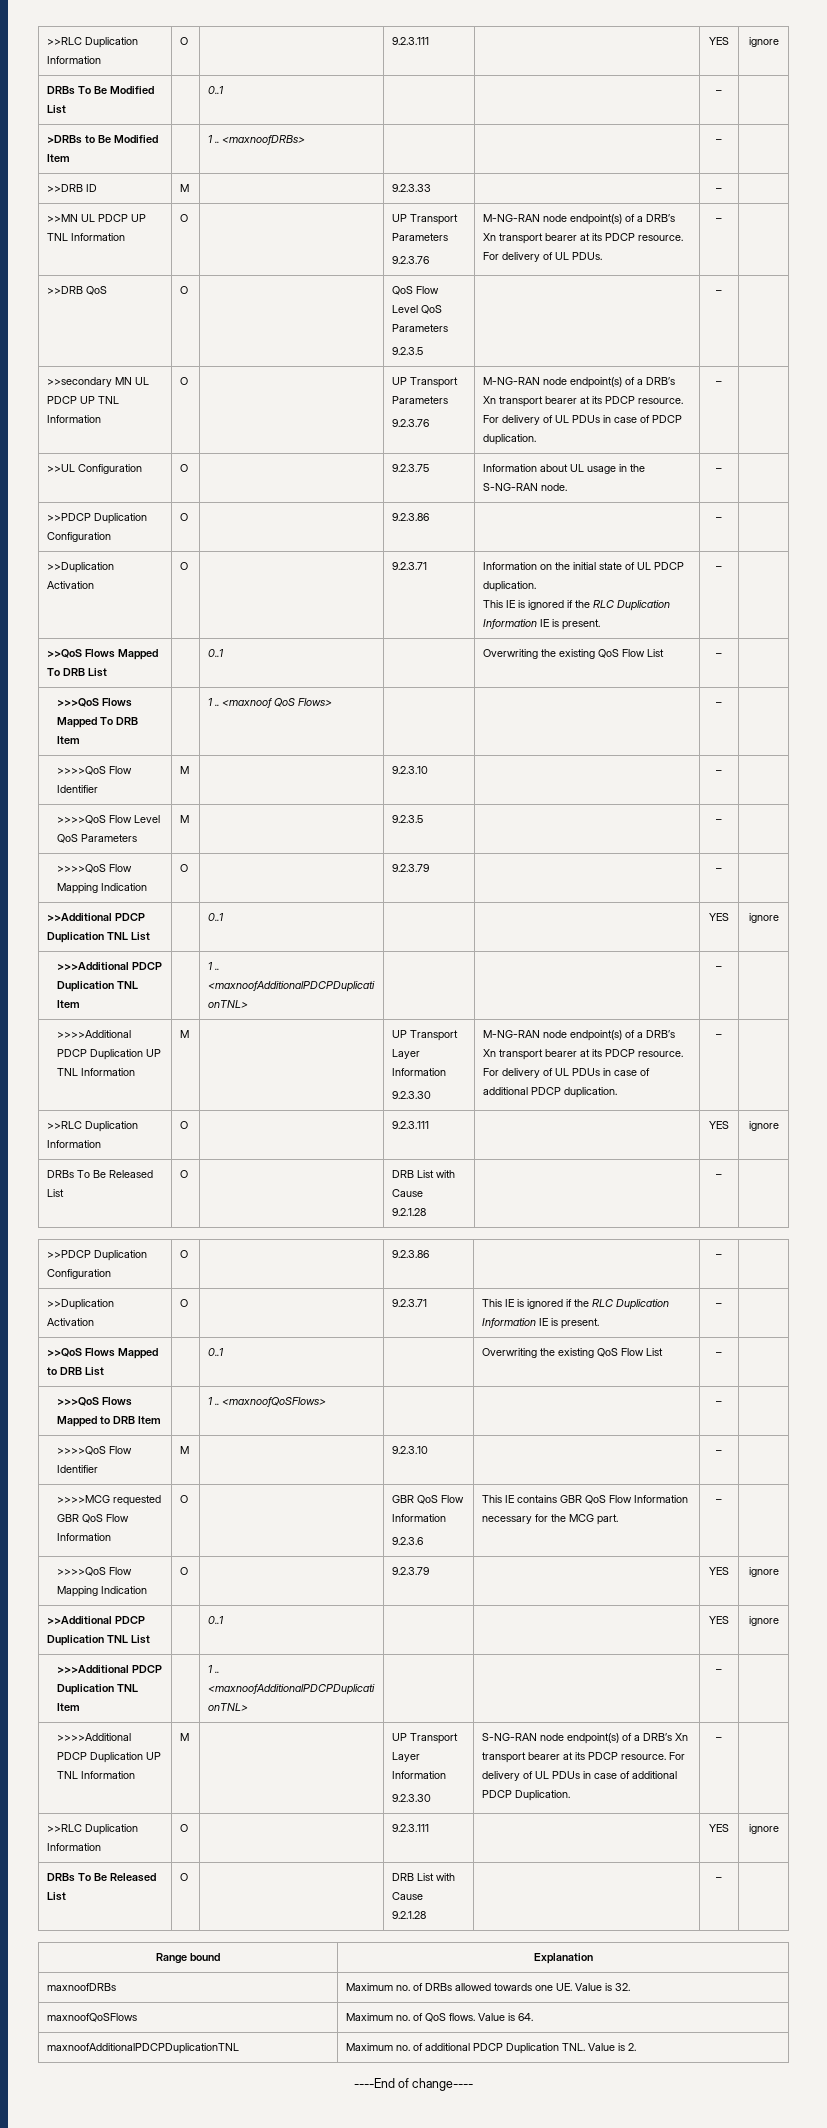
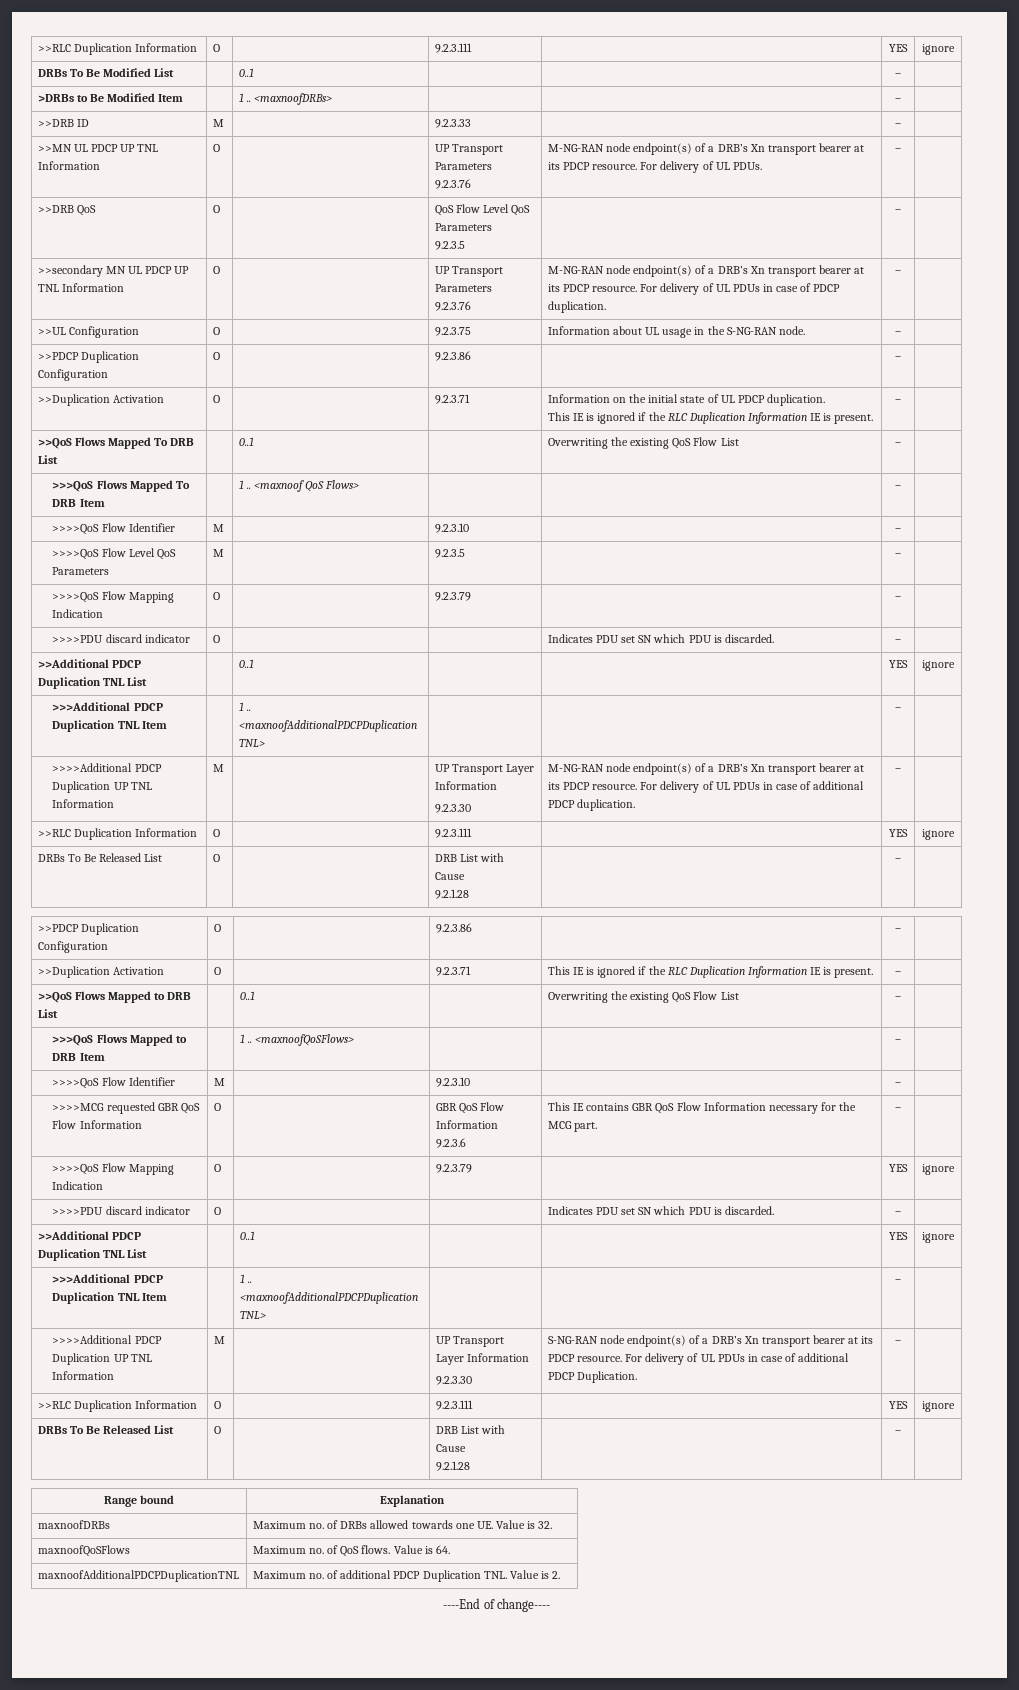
(722, 870) none -> [52,634,190,643] [212,635,220,643] [547,634,774,643] [895,639,901,643] // >>>>PDU discard indicator | O | | | Indicates PDU set SN which PDU is discarded. | – |
(779, 1572) none -> [52,1206,190,1215] [213,1207,221,1215] [547,1206,774,1215] [895,1211,901,1215] // >>>>PDU discard indicator | O | | | Indicates PDU set SN which PDU is discarded. | – |

